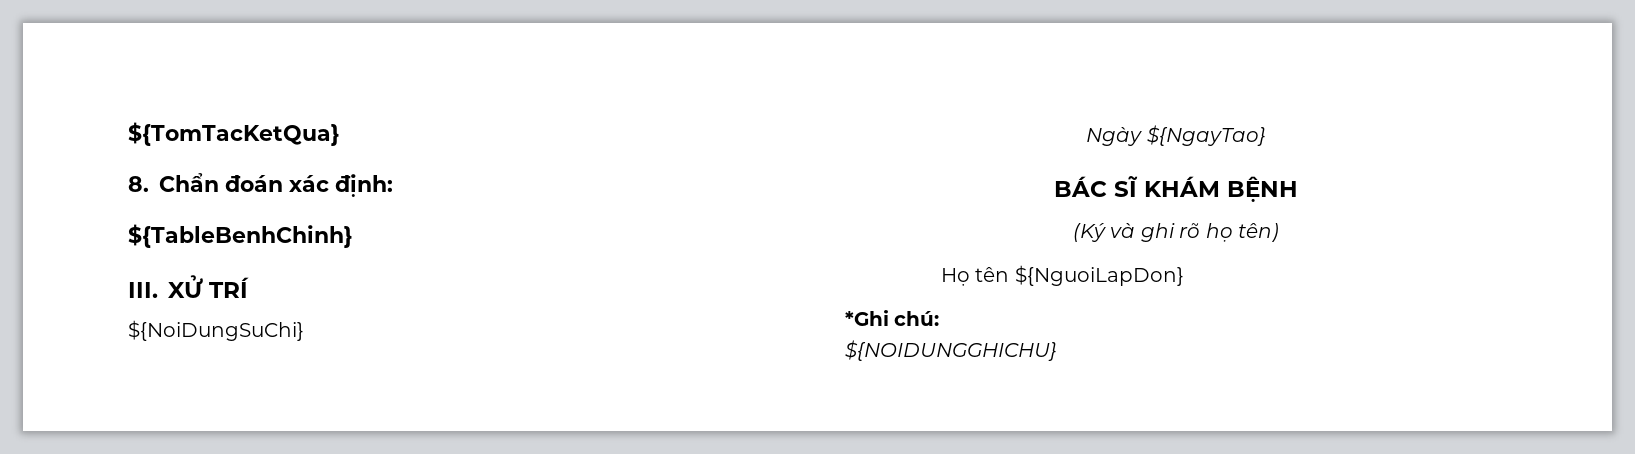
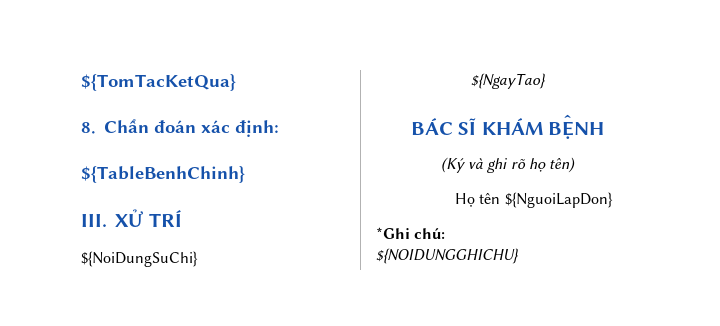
[1086,127,1143,146] Ngày -> (198, 259) none

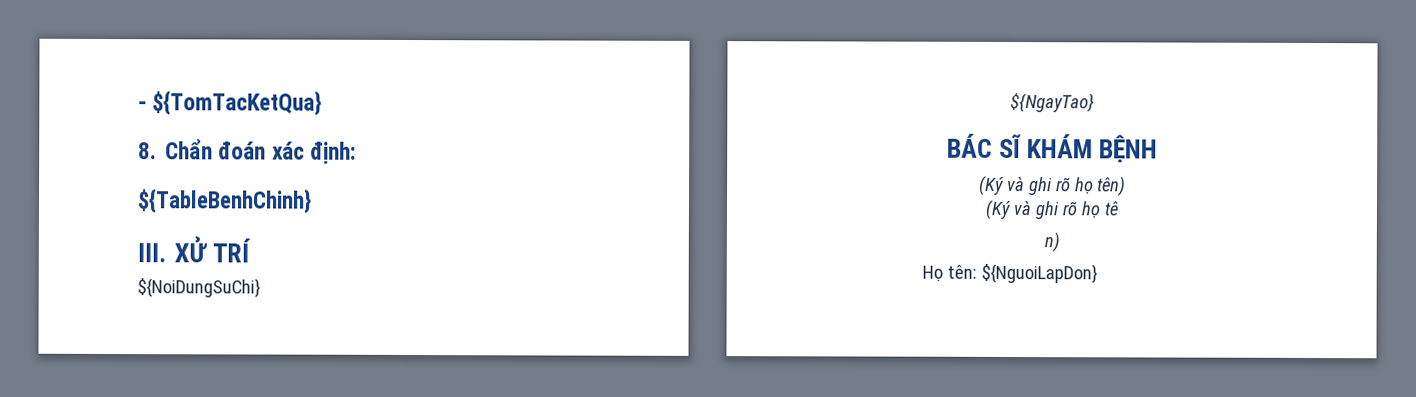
(81, 82) none -> [138,101,147,111] -
(576, 165) none -> [985,199,1118,221] [1043,232,1060,253] // (Ký và ghi rõ họ tê // n)
[479,193,501,204] tên -> [946,264,977,279] tên:
[376,227,446,239] [376,248,519,264] // *Ghi chú: // ${NOIDUNGGHICHU} -> (1098, 273) none

